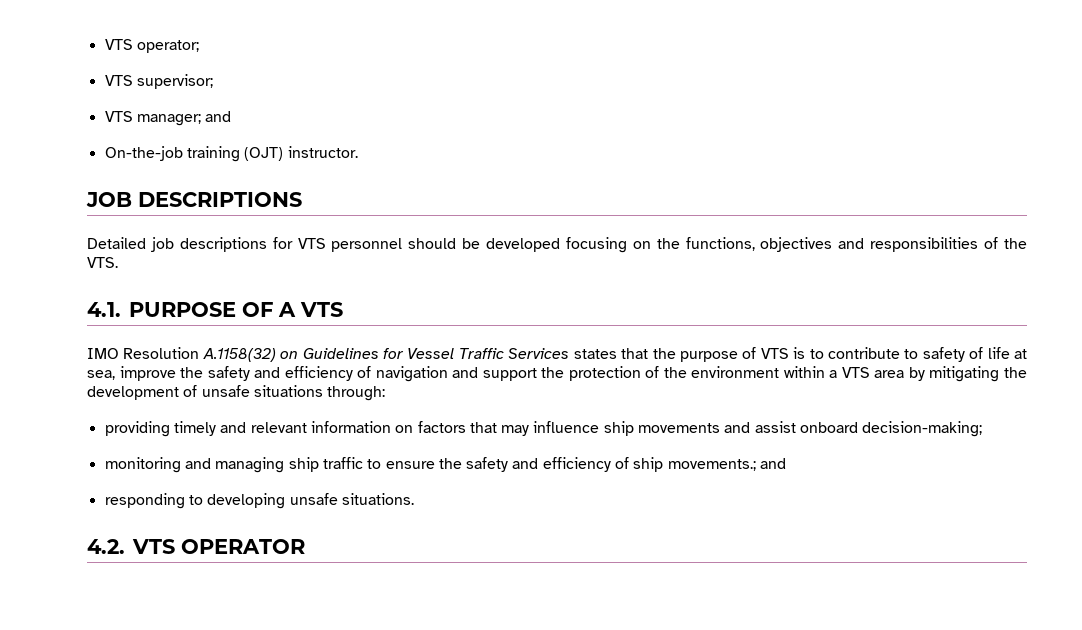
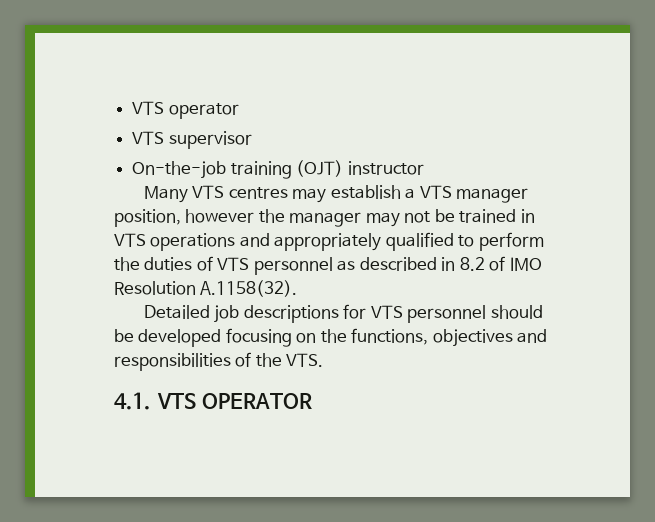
[104,39,199,53] [104,74,213,89] [104,111,232,126] VTS operator; // VTS supervisor; // VTS manager; and -> [132,101,239,119] [132,131,252,149] VTS operator // VTS supervisor
[287,146,358,158] [86,192,302,207] instructor. // JOB DESCRIPTIONS -> [347,161,424,175] [143,185,529,203] [114,209,535,227] [114,232,544,251] [114,256,542,275] [114,280,298,297] instructor // Many VTS centres may establish a VTS manager position, however the manager may not be trained in VTS operations and appropriately qualified to perform the duties of VTS personnel as described in 8.2 of IMO Resolution A.1158(32).
[129,302,343,317] [87,347,1027,362] [87,366,1027,382] [87,385,386,401] [104,421,983,437] [104,457,787,473] [104,493,414,509] [87,539,125,554] PURPOSE OF A VTS // IMO Resolution A.1158(32) on Guidelines for Vessel Traffic Services states that the purpose of VTS is to contribute to safety of life at sea, improve the safety and efficiency of navigation and support the protection of the environment within a VTS area by mitigating the development of unsafe situations through: // providing timely and relevant information on factors that may influence ship movements and assist onboard decision-making; // monitoring and managing ship traffic to ensure the safety and efficiency of ship movements.; and // responding to developing unsafe situations. // 4.2. -> (150, 401) none

